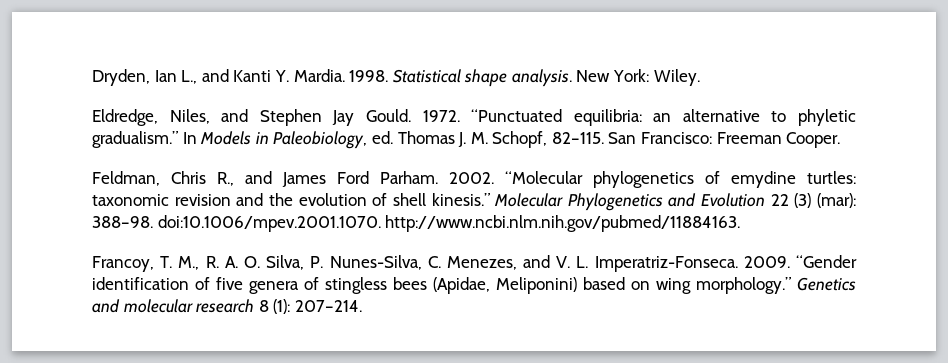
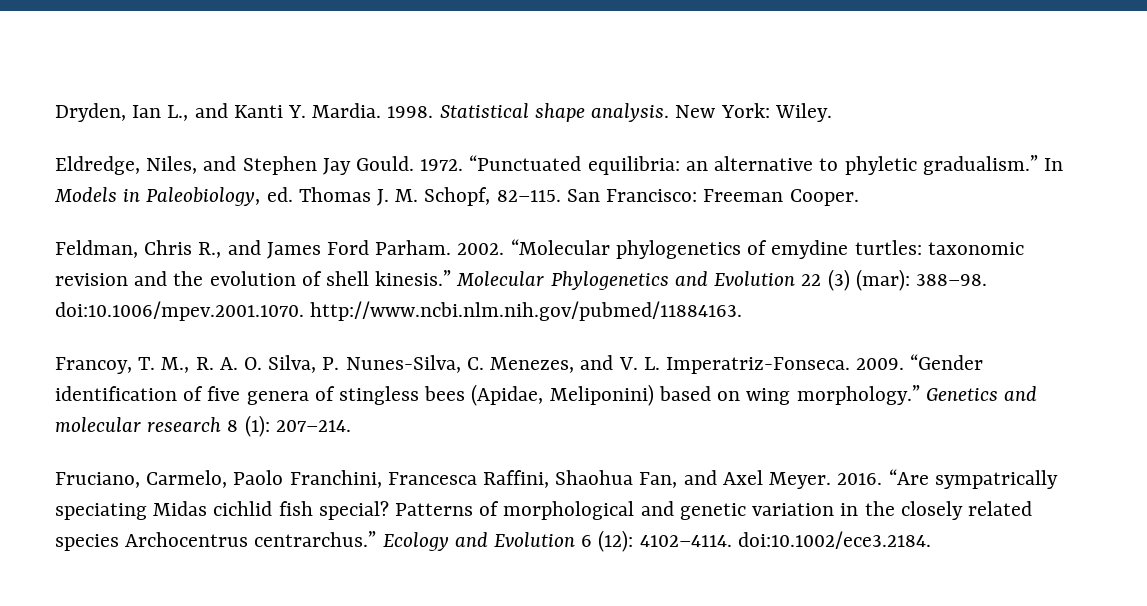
(362, 306) none -> [55,469,1058,489] [55,501,1032,520] [55,530,931,552] // Fruciano, Carmelo, Paolo Franchini, Francesca Raffini, Shaohua Fan, and Axel Meyer. 2016. “Are sympatrically speciating Midas cichlid fish special? Patterns of morphological and genetic variation in the closely related species Archocentrus centrarchus.” Ecology and Evolution 6 (12): 4102–4114. doi:10.1002/ece3.2184.

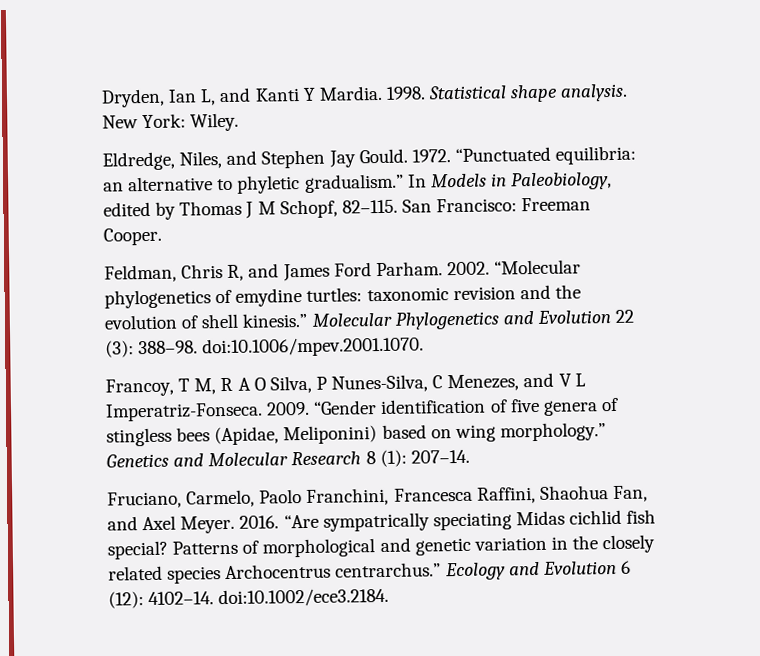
[167,105,189,121] L., -> [200,89,217,106] L,
[288,105,307,118] Y. -> [302,87,316,101] Y
[266,187,419,206] ed. Thomas J. M. -> [103,200,276,220] edited by Thomas J M
[198,242,222,258] R., -> [227,264,245,281] R,
[827,269,910,291] (3) (mar): -> [105,340,134,358] (3):
[310,301,743,321] http://www.ncbi.nlm.nih.gov/pubmed/11884163. -> (425, 347) none
[138,355,660,373] T. M., R. A. O. Silva, P. Nunes-Silva, C. Menezes, and V. L. -> [178,372,586,395] T M, R A O Silva, P Nunes-Silva, C Menezes, and V L
[55,417,222,432] molecular research -> [208,451,362,467] Molecular Research
[275,420,351,432] 207–214. -> [410,449,470,464] 207–14.
[639,535,732,547] 4102–4114. -> [148,591,215,606] 4102–14.

